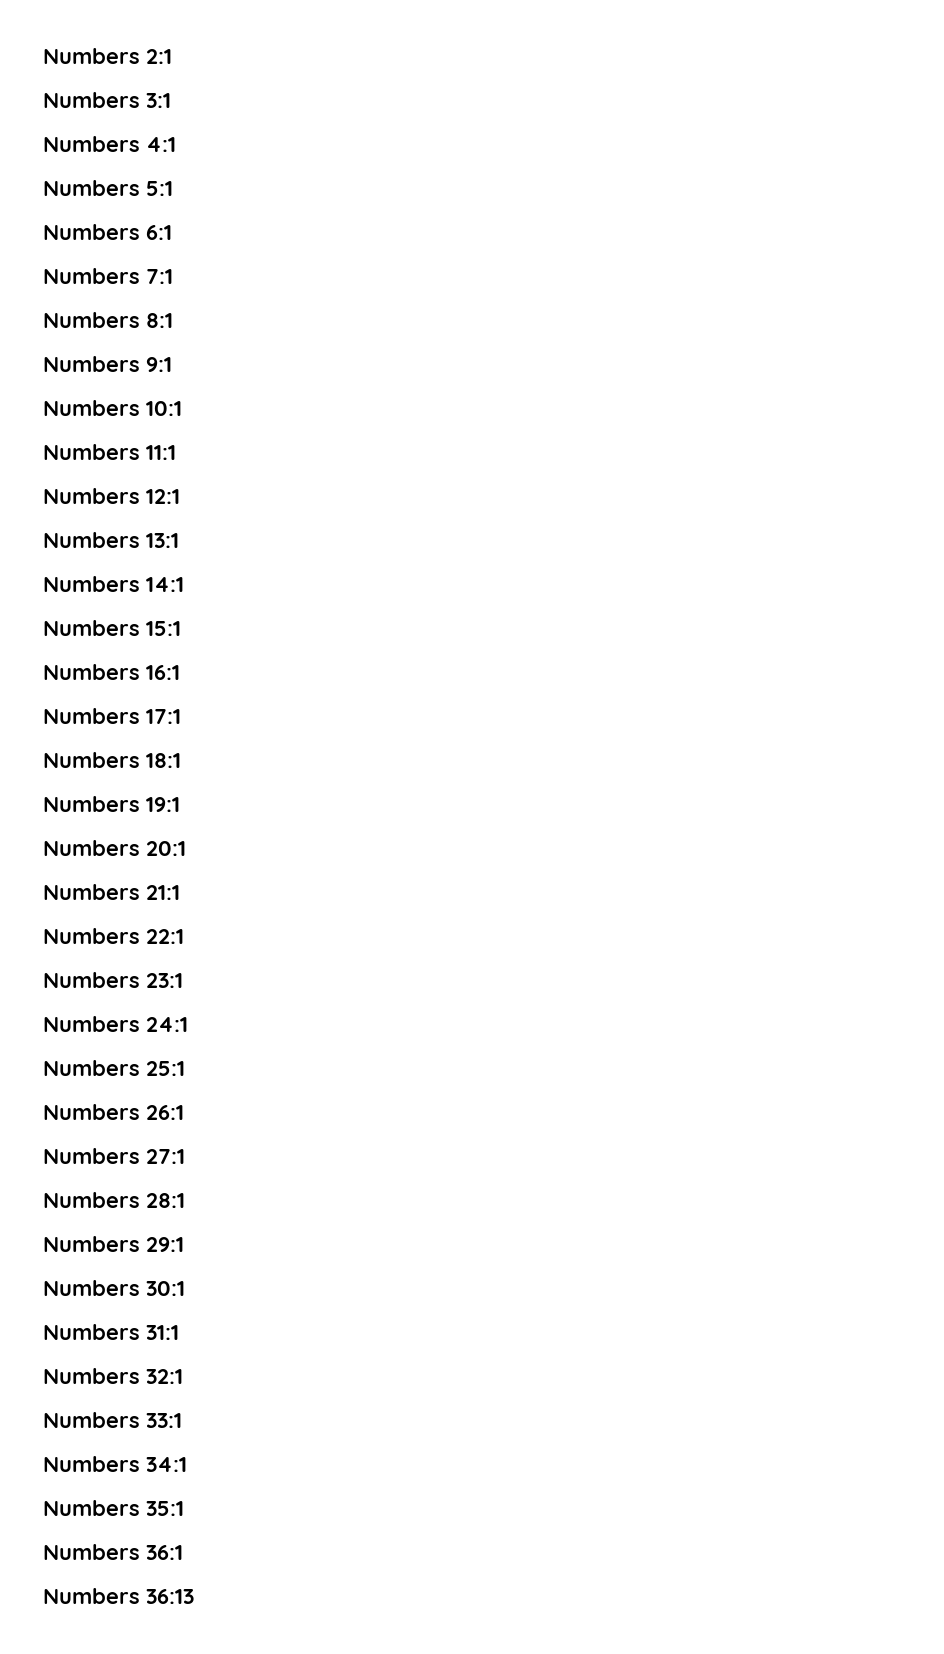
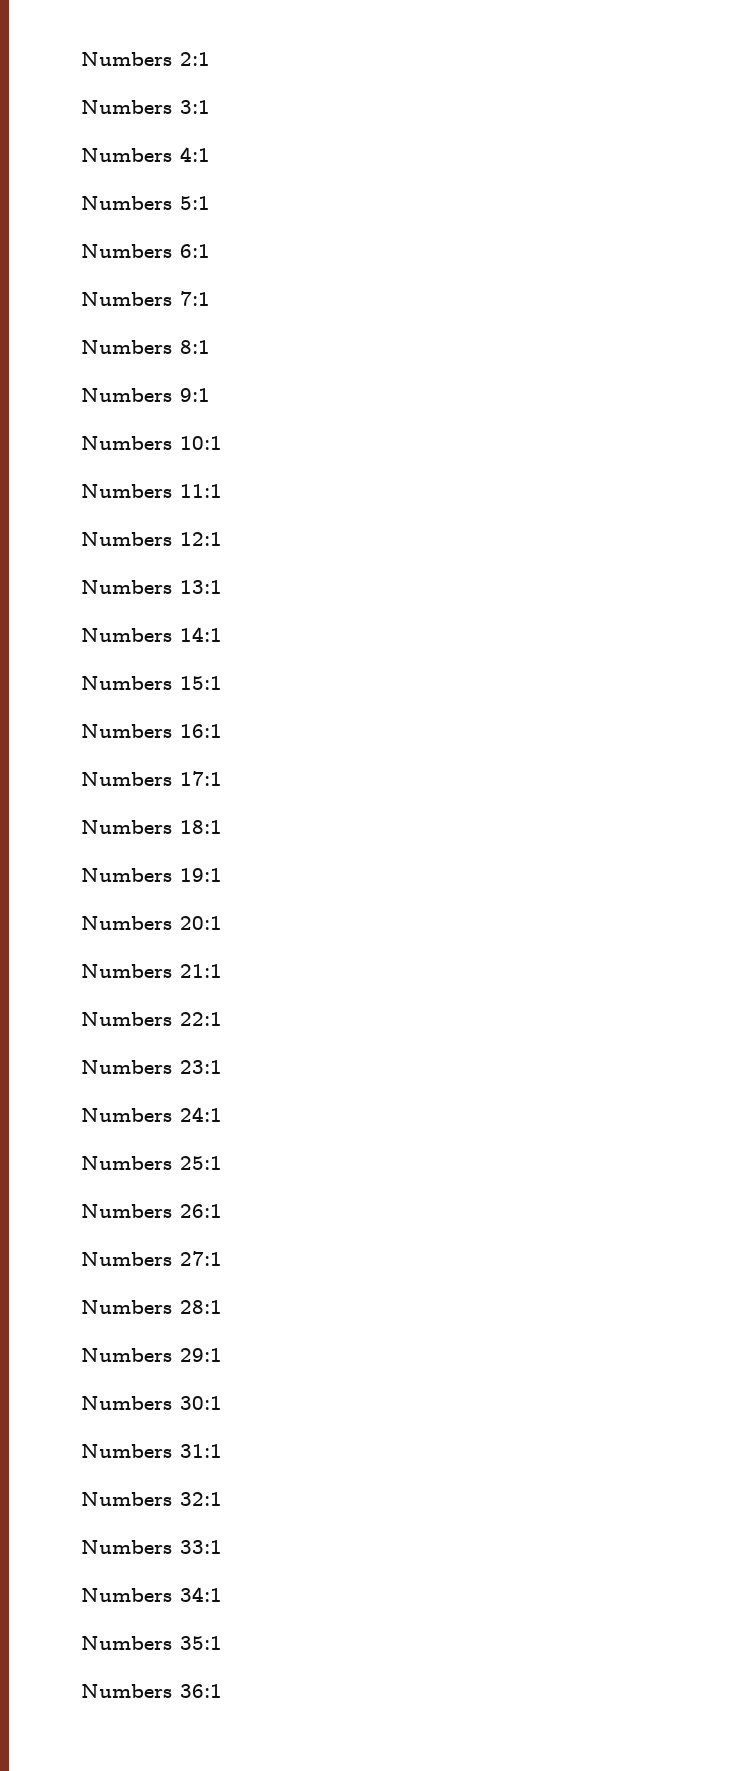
[43,1588,194,1604] // Numbers 36:13 -> (222, 1691) none

